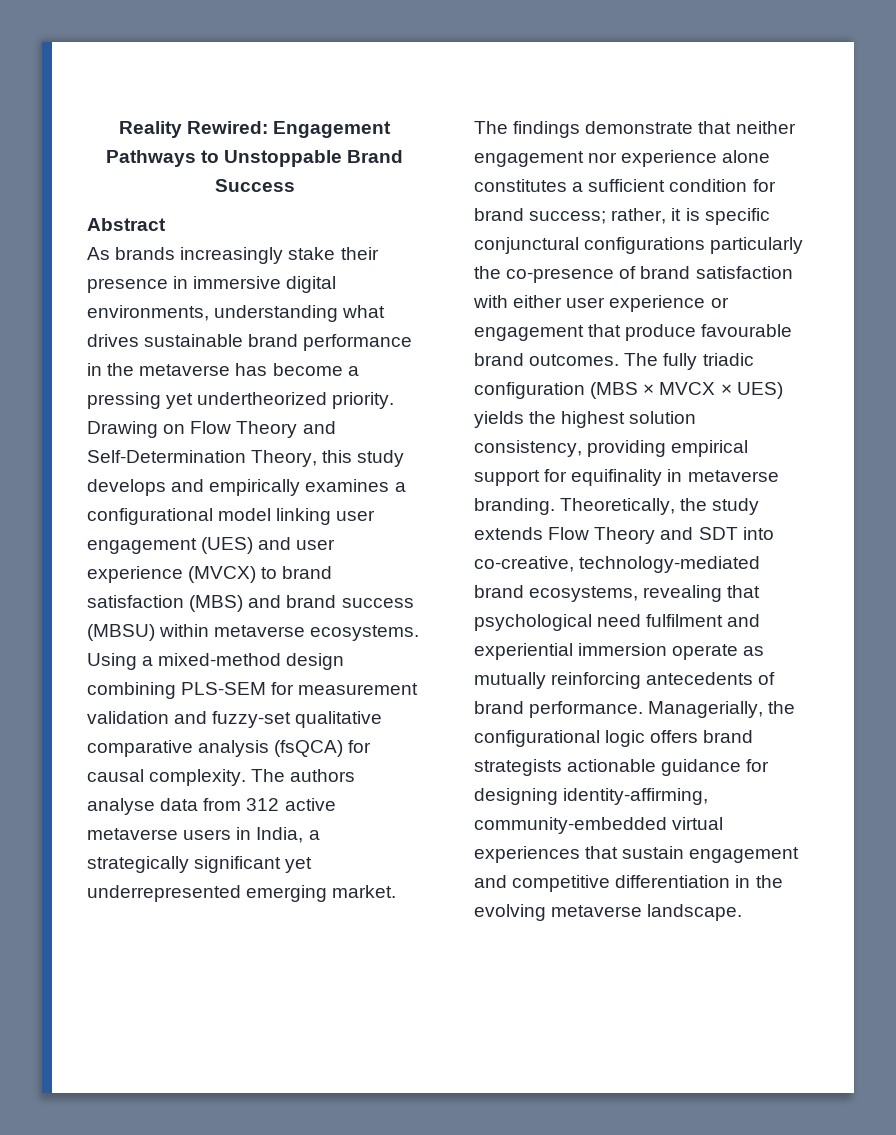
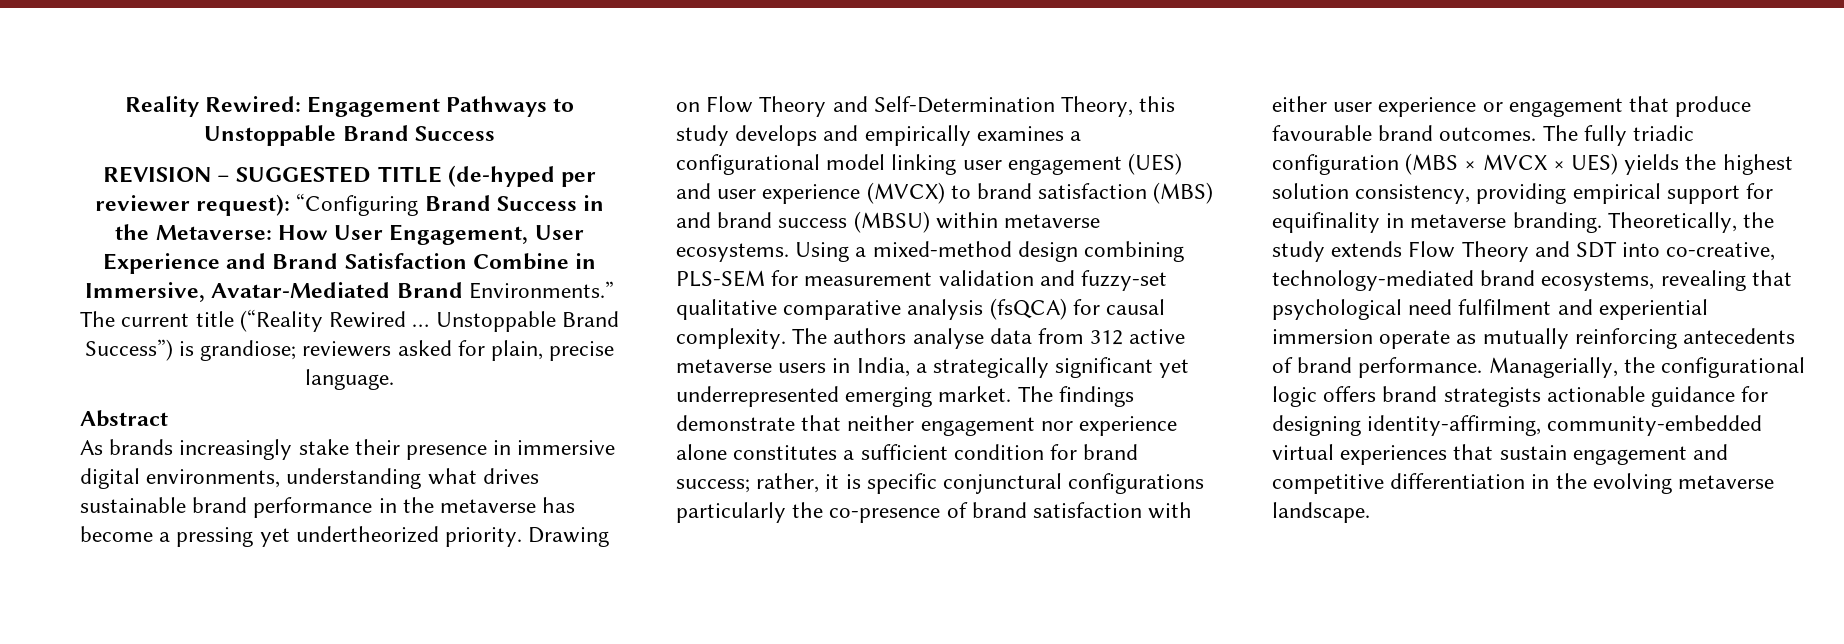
(295, 185) none -> [102,165,597,187] [94,193,605,216] [115,224,584,245] [102,253,597,274] [85,281,614,302] [80,309,619,332] [84,339,615,361] [305,369,394,390] // REVISION – SUGGESTED TITLE (de-hyped per reviewer request): “Configuring Brand Success in the Metaverse: How User Engagement, User Experience and Brand Satisfaction Combine in Immersive, Avatar-Mediated Brand Environments.” The current title (“Reality Rewired … Unstoppable Brand Success”) is grandiose; reviewers asked for plain, precise language.

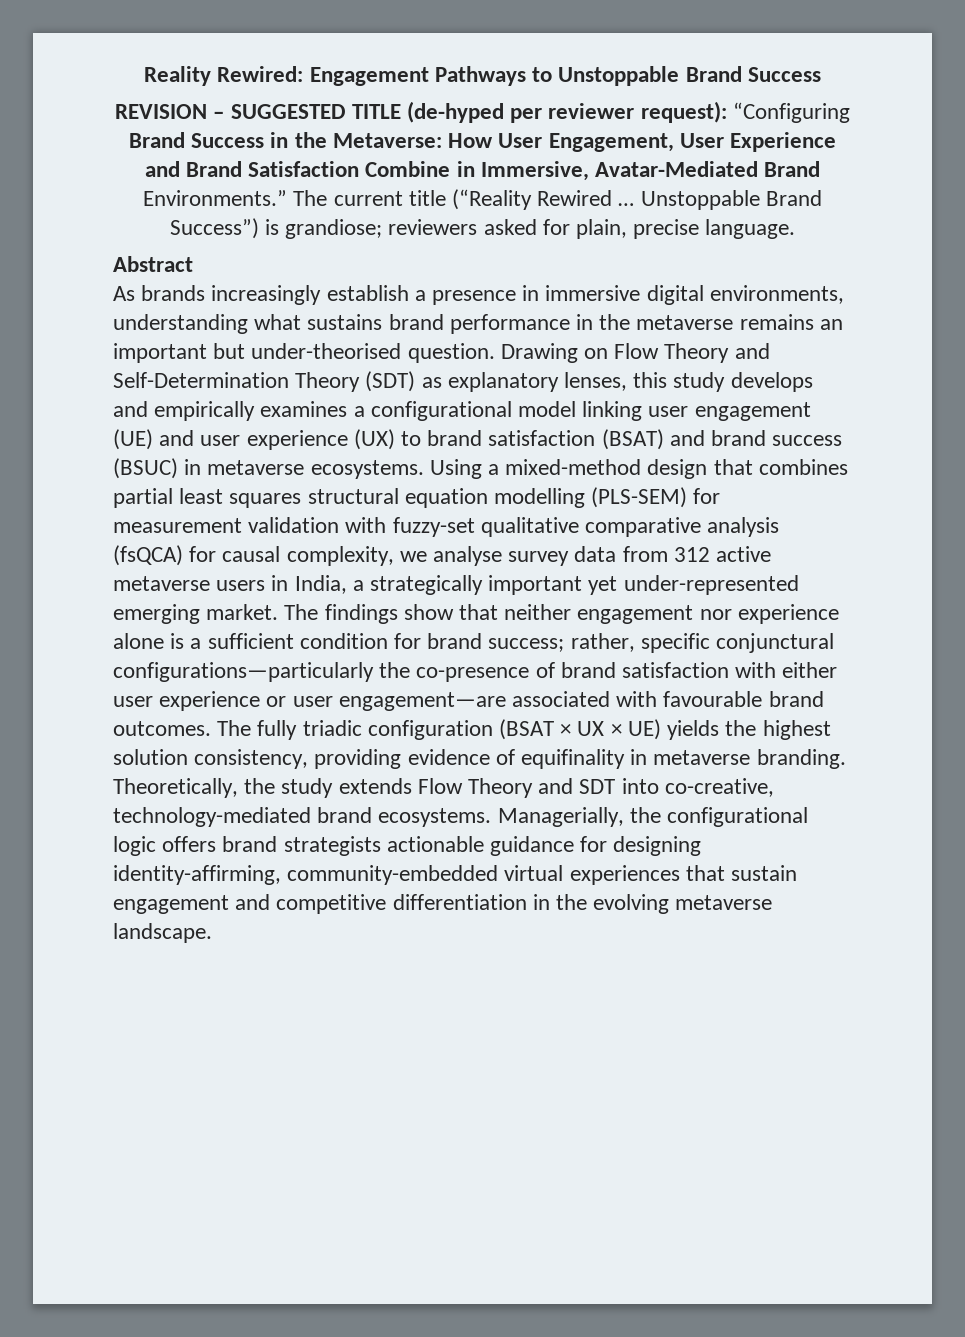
[298,439,400,455] stake their -> [326,285,426,301] establish a
[482,468,539,484] [80,497,186,513] drives sustainable -> [307,314,383,330] sustains
[542,497,576,513] [80,526,523,547] has become a pressing yet undertheorized priority. -> [739,314,843,330] [113,343,495,363] remains an important but under-theorised question.
[1061,96,1134,117] Theory, -> [295,371,628,392] Theory (SDT) as explanatory lenses,
[1128,153,1183,175] (UES) -> [113,429,153,450] (UE)
[866,182,945,204] (MVCX) -> [353,429,395,450] (UX)
[1153,182,1214,204] (MBS) -> [601,429,664,450] (BSAT)
[853,211,998,233] (MBSU) within -> [113,458,202,479] (BSUC) in
[1084,241,1185,262] [676,270,765,287] combining PLS-SEM -> [713,459,848,475] [113,487,688,508] that combines partial least squares structural equation modelling (PLS-SEM)
[1039,270,1075,286] and -> [345,517,387,533] with
[676,328,984,349] complexity. The authors analyse -> [286,546,570,566] complexity, we analyse survey
[1055,357,1190,378] [676,386,839,407] significant yet underrepresented -> [488,575,799,595] important yet under-represented
[676,415,795,431] demonstrate -> [403,604,454,620] show
[733,445,838,460] constitutes -> [170,633,185,649] is
[825,473,1205,494] [676,502,786,523] it is specific conjunctural configurations particularly -> [640,633,835,653] [113,662,374,682] specific conjunctural configurations—particularly
[1508,96,1752,117] engagement that produce -> [292,691,658,711] user engagement—are associated with
[1405,153,1619,175] (MBS × MVCX × UES) -> [499,719,661,740] (BSAT × UX × UE)
[1572,183,1774,204] empirical support for -> [407,749,515,765] evidence of
[1541,270,1792,291] [1272,299,1708,320] [1272,328,1796,349] [1272,357,1483,378] ecosystems, revealing that psychological need fulfilment and experiential immersion operate as mutually reinforcing antecedents of brand performance. -> [378,808,492,827] ecosystems.

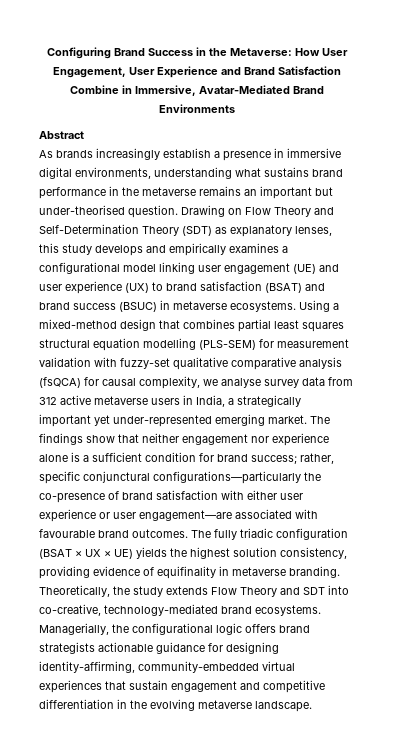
[144,66,821,86] [115,101,850,123] Reality Rewired: Engagement Pathways to Unstoppable Brand Success // REVISION – SUGGESTED TITLE (de-hyped per reviewer request): “Configuring -> [46,47,111,59] Configuring
[143,189,822,210] [169,218,796,239] Environments.” The current title (“Reality Rewired … Unstoppable Brand Success”) is grandiose; reviewers asked for plain, precise language. -> [158,104,235,113] Environments

